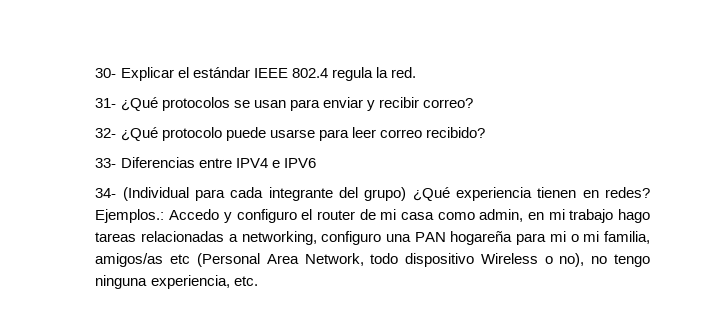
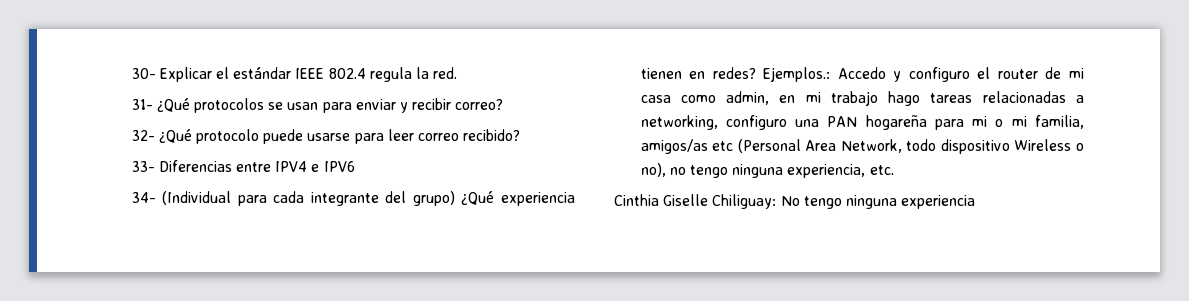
(258, 281) none -> [614,194,976,209] // Cinthia Giselle Chiliguay: No tengo ninguna experiencia

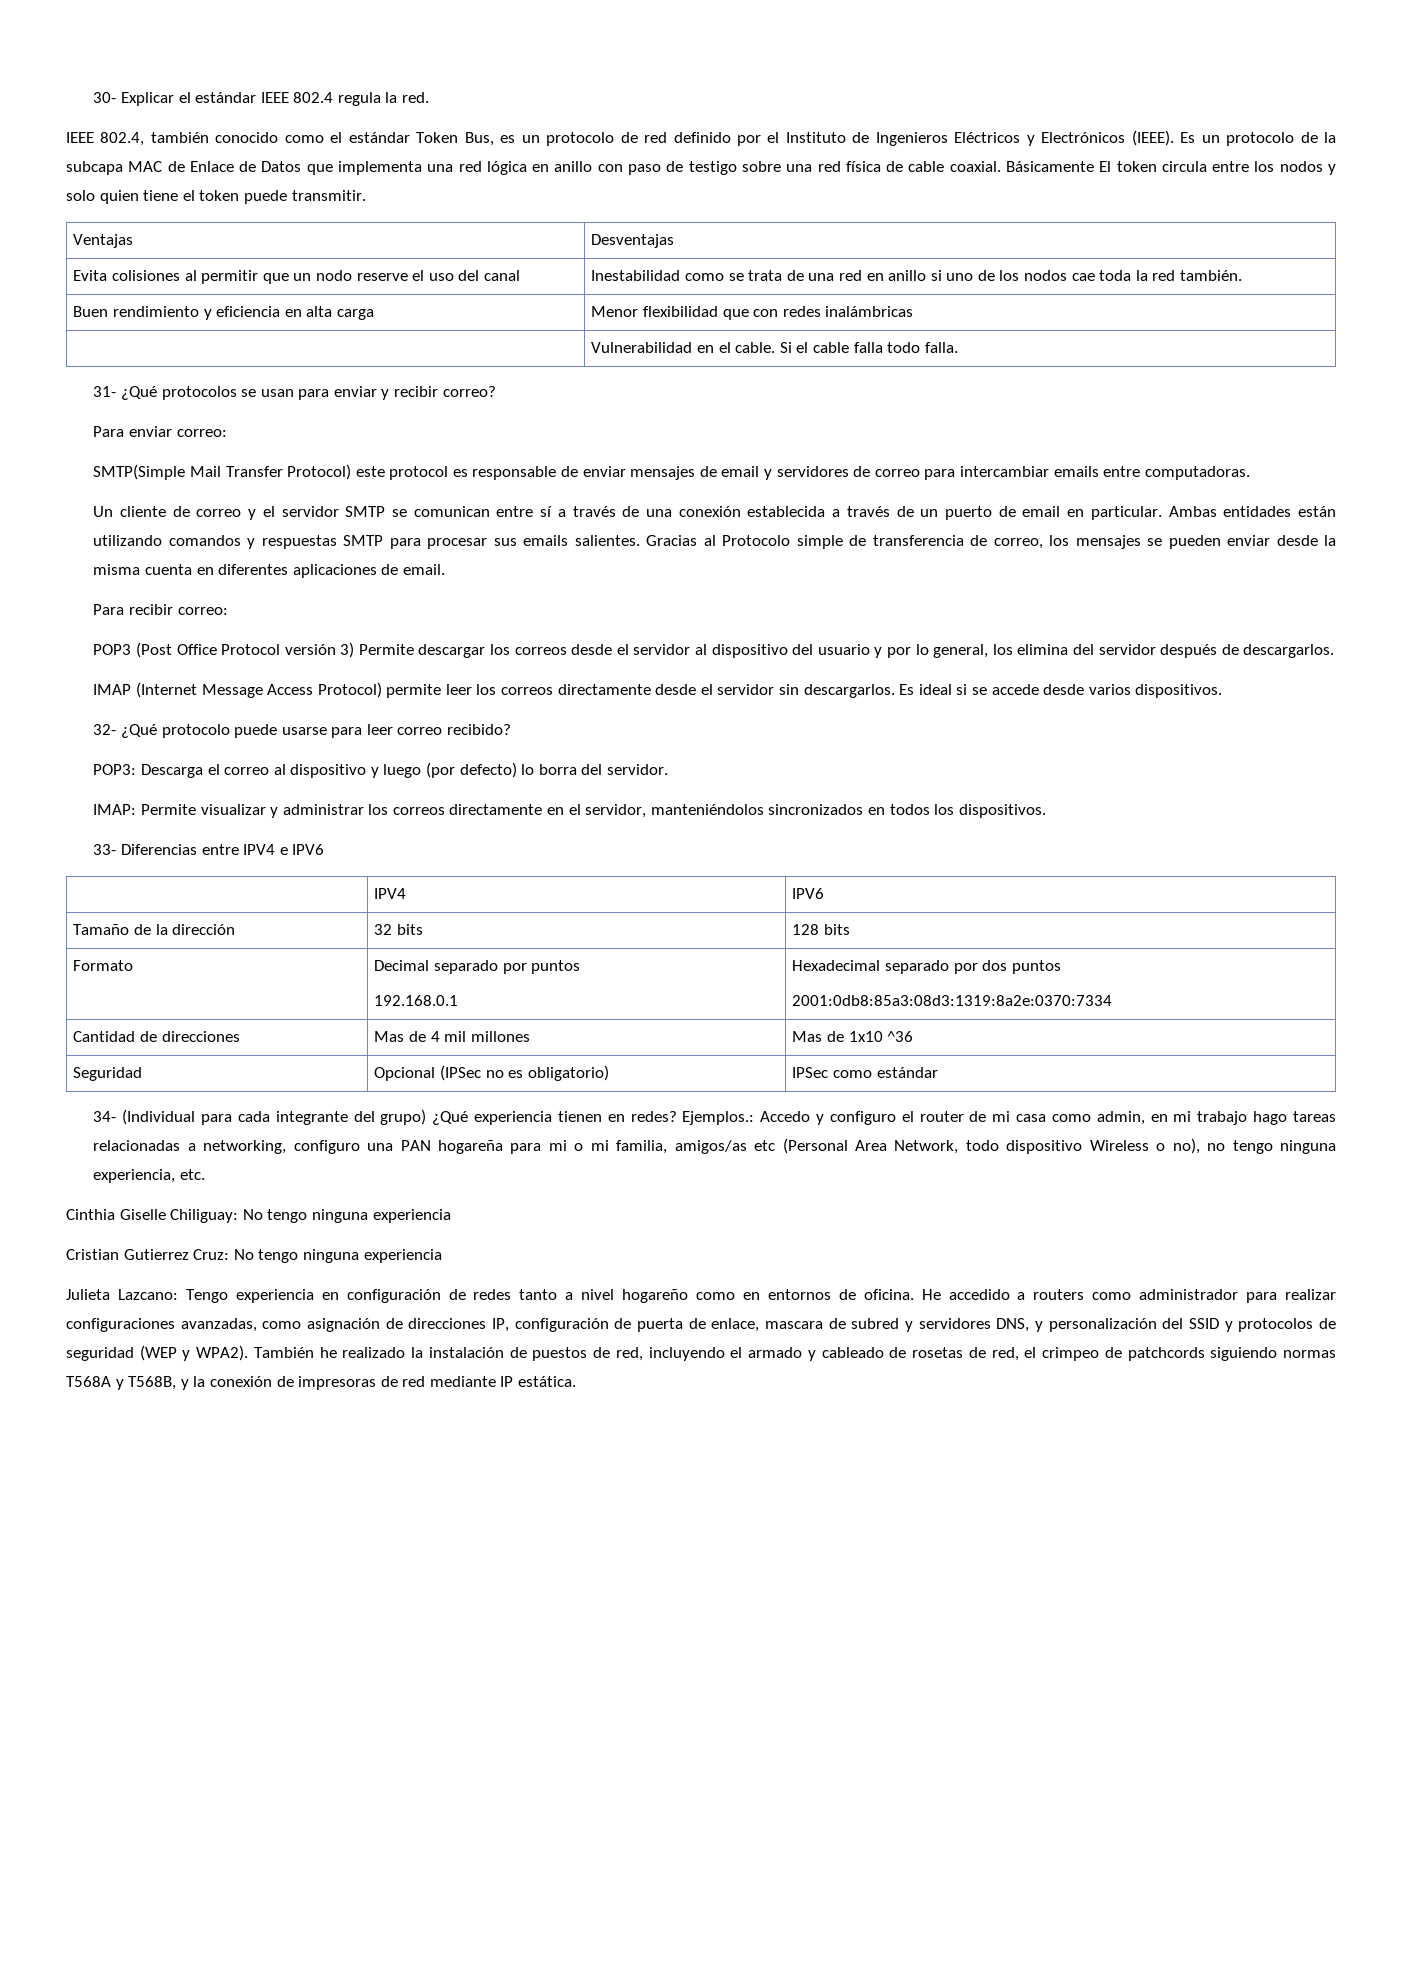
(458, 73) none -> [66,130,1336,146] [66,161,1336,175] [66,190,366,204] [73,234,134,248] [591,234,675,248] [73,270,520,284] [591,270,1242,281] [73,306,374,320] [591,306,914,320] [591,342,958,353] // IEEE 802.4, también conocido como el estándar Token Bus, es un protocolo de red definido por el Instituto de Ingenieros Eléctricos y Electrónicos (IEEE). Es un protocolo de la subcapa MAC de Enlace de Datos que implementa una red lógica en anillo con paso de testigo sobre una red física de cable coaxial. Básicamente El token circula entre los nodos y solo quien tiene el token puede transmitir. // Ventajas | Desventajas // Evita colisiones al permitir que un nodo reserve el uso del canal | Inestabilidad como se trata de una red en anillo si uno de los nodos cae toda la red también. // Buen rendimiento y eficiencia en alta carga | Menor flexibilidad que con redes inalámbricas // | Vulnerabilidad en el cable. Si el cable falla todo falla.
(504, 104) none -> [93,426,227,437] [93,464,1250,480] [93,506,1337,520] [93,535,1336,549] [93,564,445,578] [93,604,228,615] [93,642,1335,658] [93,682,1223,698] // Para enviar correo: // SMTP(Simple Mail Transfer Protocol) este protocol es responsable de enviar mensajes de email y servidores de correo para intercambiar emails entre computadoras. // Un cliente de correo y el servidor SMTP se comunican entre sí a través de una conexión establecida a través de un puerto de email en particular. Ambas entidades están utilizando comandos y respuestas SMTP para procesar sus emails salientes. Gracias al Protocolo simple de transferencia de correo, los mensajes se pueden enviar desde la misma cuenta en diferentes aplicaciones de email. // Para recibir correo: // POP3 (Post Office Protocol versión 3) Permite descargar los correos desde el servidor al dispositivo del usuario y por lo general, los elimina del servidor después de descargarlos. // IMAP (Internet Message Access Protocol) permite leer los correos directamente desde el servidor sin descargarlos. Es ideal si se accede desde varios dispositivos.
(521, 135) none -> [93,762,669,778] [93,804,1046,818] // POP3: Descarga el correo al dispositivo y luego (por defecto) lo borra del servidor. // IMAP: Permite visualizar y administrar los correos directamente en el servidor, manteniéndolos sincronizados en todos los dispositivos.
(355, 166) none -> [374,888,407,899] [792,888,825,899] [73,924,236,935] [374,924,423,935] [792,924,850,935] [73,960,134,971] [374,960,581,974] [374,995,459,1006] [792,960,1061,974] [792,995,1113,1006] [73,1031,240,1042] [374,1031,530,1042] [792,1031,914,1042] [73,1067,143,1081] [374,1065,609,1081] [792,1067,938,1078] // | IPV4 | IPV6 // Tamaño de la dirección | 32 bits | 128 bits // Formato | Decimal separado por puntos // 192.168.0.1 | Hexadecimal separado por dos puntos // 2001:0db8:85a3:08d3:1319:8a2e:0370:7334 // Cantidad de direcciones | Mas de 4 mil millones | Mas de 1x10 ^36 // Seguridad | Opcional (IPSec no es obligatorio) | IPSec como estándar
(976, 202) none -> [66,1249,442,1263] [66,1289,1336,1303] [66,1318,1336,1332] [66,1345,1336,1361] [66,1376,577,1390] // Cristian Gutierrez Cruz: No tengo ninguna experiencia // Julieta Lazcano: Tengo experiencia en configuración de redes tanto a nivel hogareño como en entornos de oficina. He accedido a routers como administrador para realizar configuraciones avanzadas, como asignación de direcciones IP, configuración de puerta de enlace, mascara de subred y servidores DNS, y personalización del SSID y protocolos de seguridad (WEP y WPA2). También he realizado la instalación de puestos de red, incluyendo el armado y cableado de rosetas de red, el crimpeo de patchcords siguiendo normas T568A y T568B, y la conexión de impresoras de red mediante IP estática.

